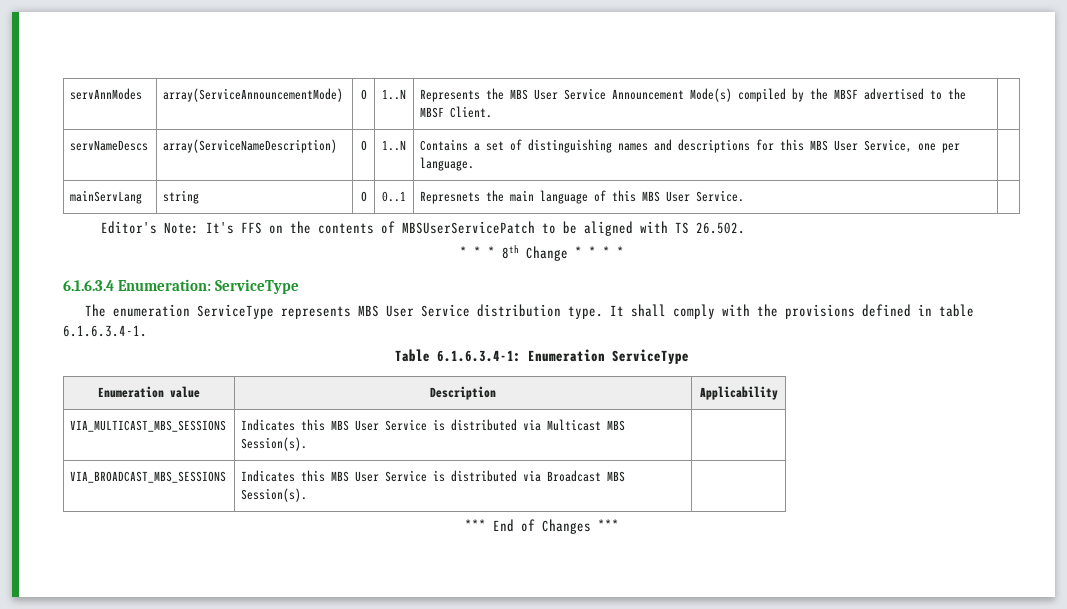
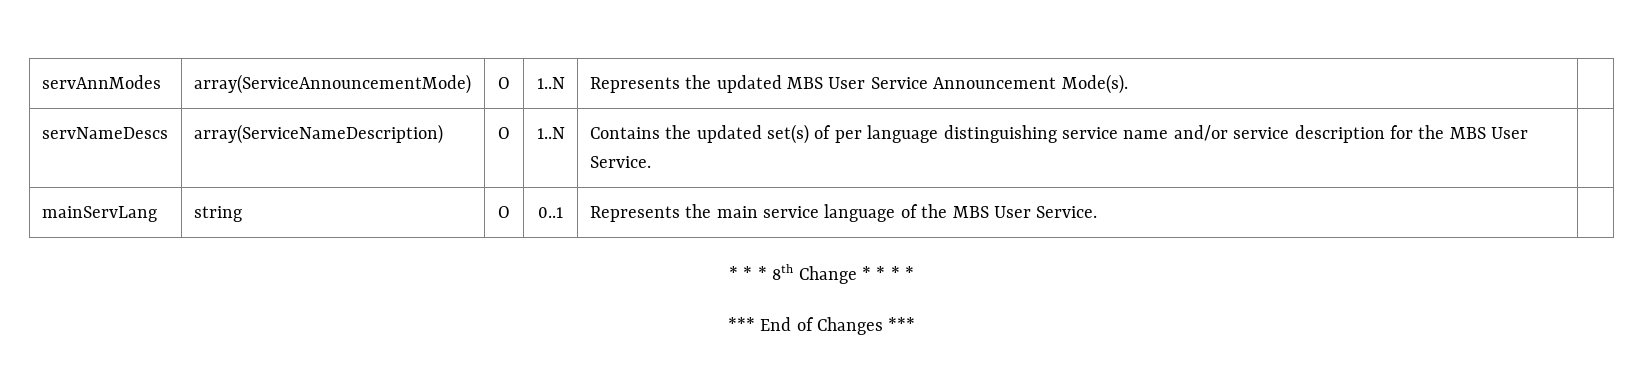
(505, 94) none -> [716,75,782,93] updated
[690,88,967,102] [420,106,493,118] Mode(s) compiled by the MBSF advertised to the MBSF Client. -> [1061,74,1128,94] Mode(s).
[474,139,961,153] [420,157,475,171] a set of distinguishing names and descriptions for this MBS User Service, one per language. -> [665,124,1529,144] [589,156,651,168] the updated set(s) of per language distinguishing service name and/or service description for the MBS User Service.
[420,191,481,204] Represnets -> [589,206,680,222] Represents
(535, 196) none -> [762,206,819,218] service
[612,190,745,202] [100,221,745,236] this MBS User Service. | // Editor's Note: It's FFS on the contents of MBSUserServicePatch to be aligned with TS 26.502. -> [921,204,1098,218] the MBS User Service. |
[63,279,300,294] [85,304,975,319] [63,325,147,337] [394,349,689,364] [98,386,200,398] [430,386,496,400] [699,386,778,400] [70,420,227,432] [241,419,626,431] [241,437,308,451] [70,471,227,483] [241,470,626,482] [241,488,308,502] // 6.1.6.3.4 Enumeration: ServiceType // The enumeration ServiceType represents MBS User Service distribution type. It shall comply with the provisions defined in table 6.1.6.3.4-1. // Table 6.1.6.3.4-1: Enumeration ServiceType // Enumeration value | Description | Applicability // VIA_MULTICAST_MBS_SESSIONS | Indicates this MBS User Service is distributed via Multicast MBS Session(s). | // VIA_BROADCAST_MBS_SESSIONS | Indicates this MBS User Service is distributed via Broadcast MBS Session(s). | -> (915, 273) none

